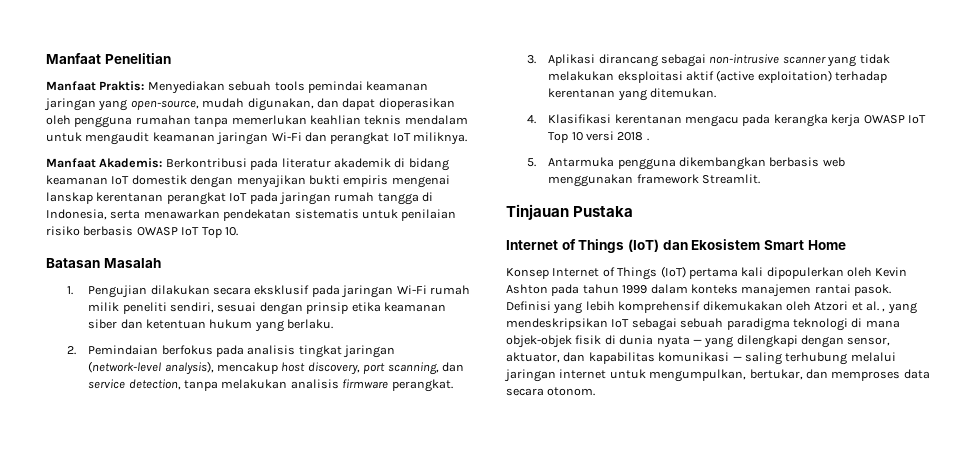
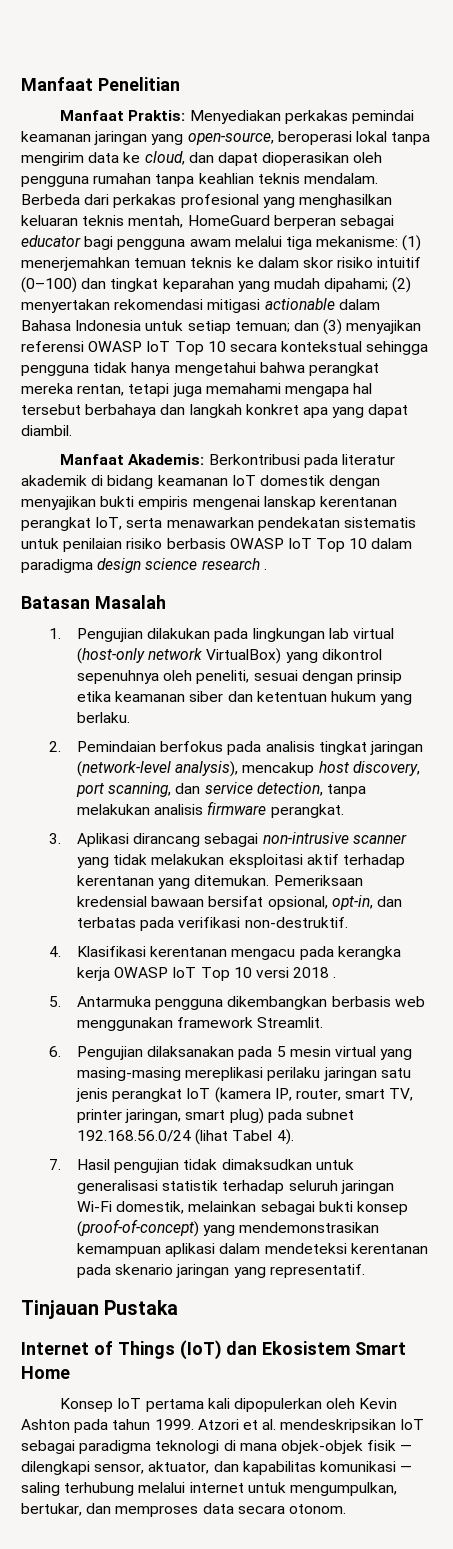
[228,81,305,91] sebuah tools -> [284,110,348,124] perkakas
[202,98,314,111] mudah digunakan, -> [277,131,431,145] [21,151,185,166] beroperasi lokal tanpa mengirim data ke cloud,
[231,115,307,125] memerlukan -> (195, 180) none
[404,115,468,125] [46,132,467,145] mendalam untuk mengaudit keamanan jaringan Wi-Fi dan perangkat IoT miliknya. -> [303,173,378,184] [21,194,392,208] [21,215,394,229] [21,235,422,251] [21,257,422,271] [21,277,412,293] [21,298,380,313] [21,319,422,335] [21,341,429,355] [21,362,379,376] [21,383,373,397] [21,404,409,418] [21,425,72,436] mendalam. Berbeda dari perkakas profesional yang menghasilkan keluaran teknis mentah, HomeGuard berperan sebagai educator bagi pengguna awam melalui tiga mekanisme: (1) menerjemahkan temuan teknis ke dalam skor risiko intuitif (0–100) dan tingkat keparahan yang mudah dipahami; (2) menyertakan rekomendasi mitigasi actionable dalam Bahasa Indonesia untuk setiap temuan; dan (3) menyajikan referensi OWASP IoT Top 10 secara kontekstual sehingga pengguna tidak hanya mengetahui bahwa perangkat mereka rentan, tetapi juga memahami mengapa hal tersebut berbahaya dan langkah konkret apa yang dapat diambil.
[229,192,433,205] [46,209,107,220] IoT pada jaringan rumah tangga di Indonesia, -> [95,517,123,530] IoT,
[224,227,238,236] 10. -> [349,538,413,549] [21,558,267,573] 10 dalam paradigma design science research .
[213,285,470,298] [88,302,215,314] secara eksklusif pada jaringan Wi-Fi rumah milik peneliti sendiri, -> [214,628,394,642] [77,648,382,664] [77,670,250,684] pada lingkungan lab virtual (host-only network VirtualBox) yang dikontrol sepenuhnya oleh peneliti,
[716,70,832,83] (active exploitation) -> (339, 859) none
(717, 93) none -> [273,875,363,886] [77,895,402,910] [77,917,348,931] Pemeriksaan kredensial bawaan bersifat opsional, opt-in, dan terbatas pada verifikasi non-destruktif.
(761, 179) none -> [49,1046,413,1060] [77,1067,411,1081] [76,1087,414,1103] [77,1108,354,1124] [77,1129,294,1145] [49,1159,354,1173] [77,1180,394,1194] [77,1201,408,1215] [77,1219,380,1237] [77,1243,428,1257] [77,1264,365,1278] // 6. Pengujian dilaksanakan pada 5 mesin virtual yang masing-masing mereplikasi perilaku jaringan satu jenis perangkat IoT (kamera IP, router, smart TV, printer jaringan, smart plug) pada subnet 192.168.56.0/24 (lihat Tabel 4). // 7. Hasil pengujian tidak dimaksudkan untuk generalisasi statistik terhadap seluruh jaringan Wi-Fi domestik, melainkan sebagai bukti konsep (proof-of-concept) yang mendemonstrasikan kemampuan aplikasi dalam mendeteksi kerentanan pada skenario jaringan yang representatif.
[552,266,686,280] Internet of Things (IoT) -> [117,1398,142,1409] IoT
[622,284,891,297] [506,301,811,314] 1999 dalam konteks manajemen rantai pasok. Definisi yang lebih komprehensif dikemukakan oleh -> [154,1419,194,1430] 1999.
[882,302,917,314] , yang -> (277, 1424) none
[680,318,724,328] sebuah -> (75, 1447) none
[604,335,844,348] di dunia nyata — yang dilengkapi dengan -> [400,1445,413,1451] [21,1461,90,1475] — dilengkapi
[504,369,556,382] jaringan -> (186, 1487) none

